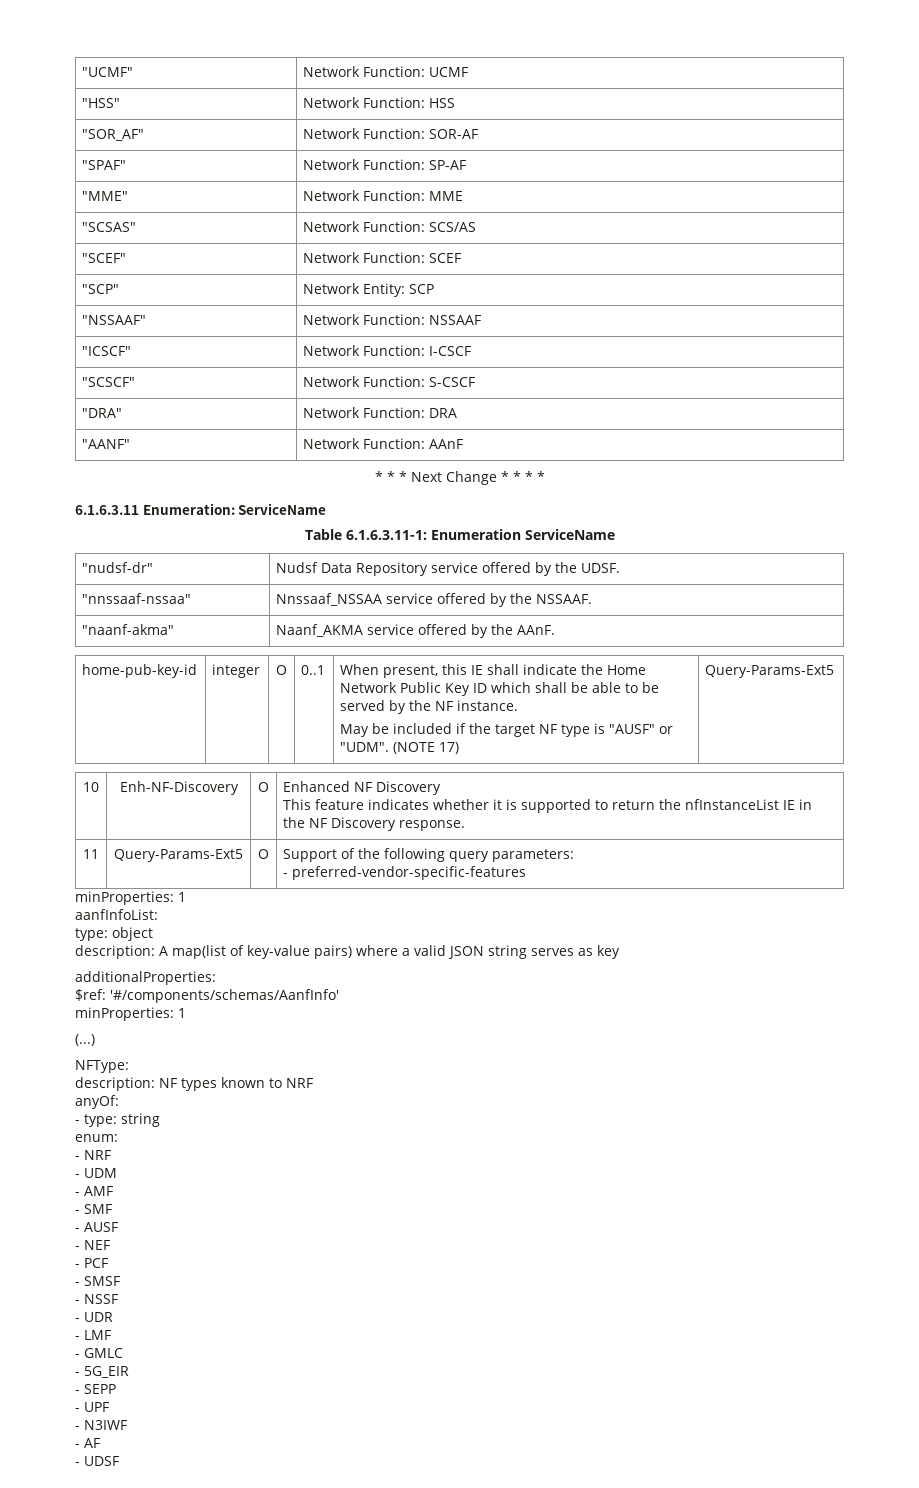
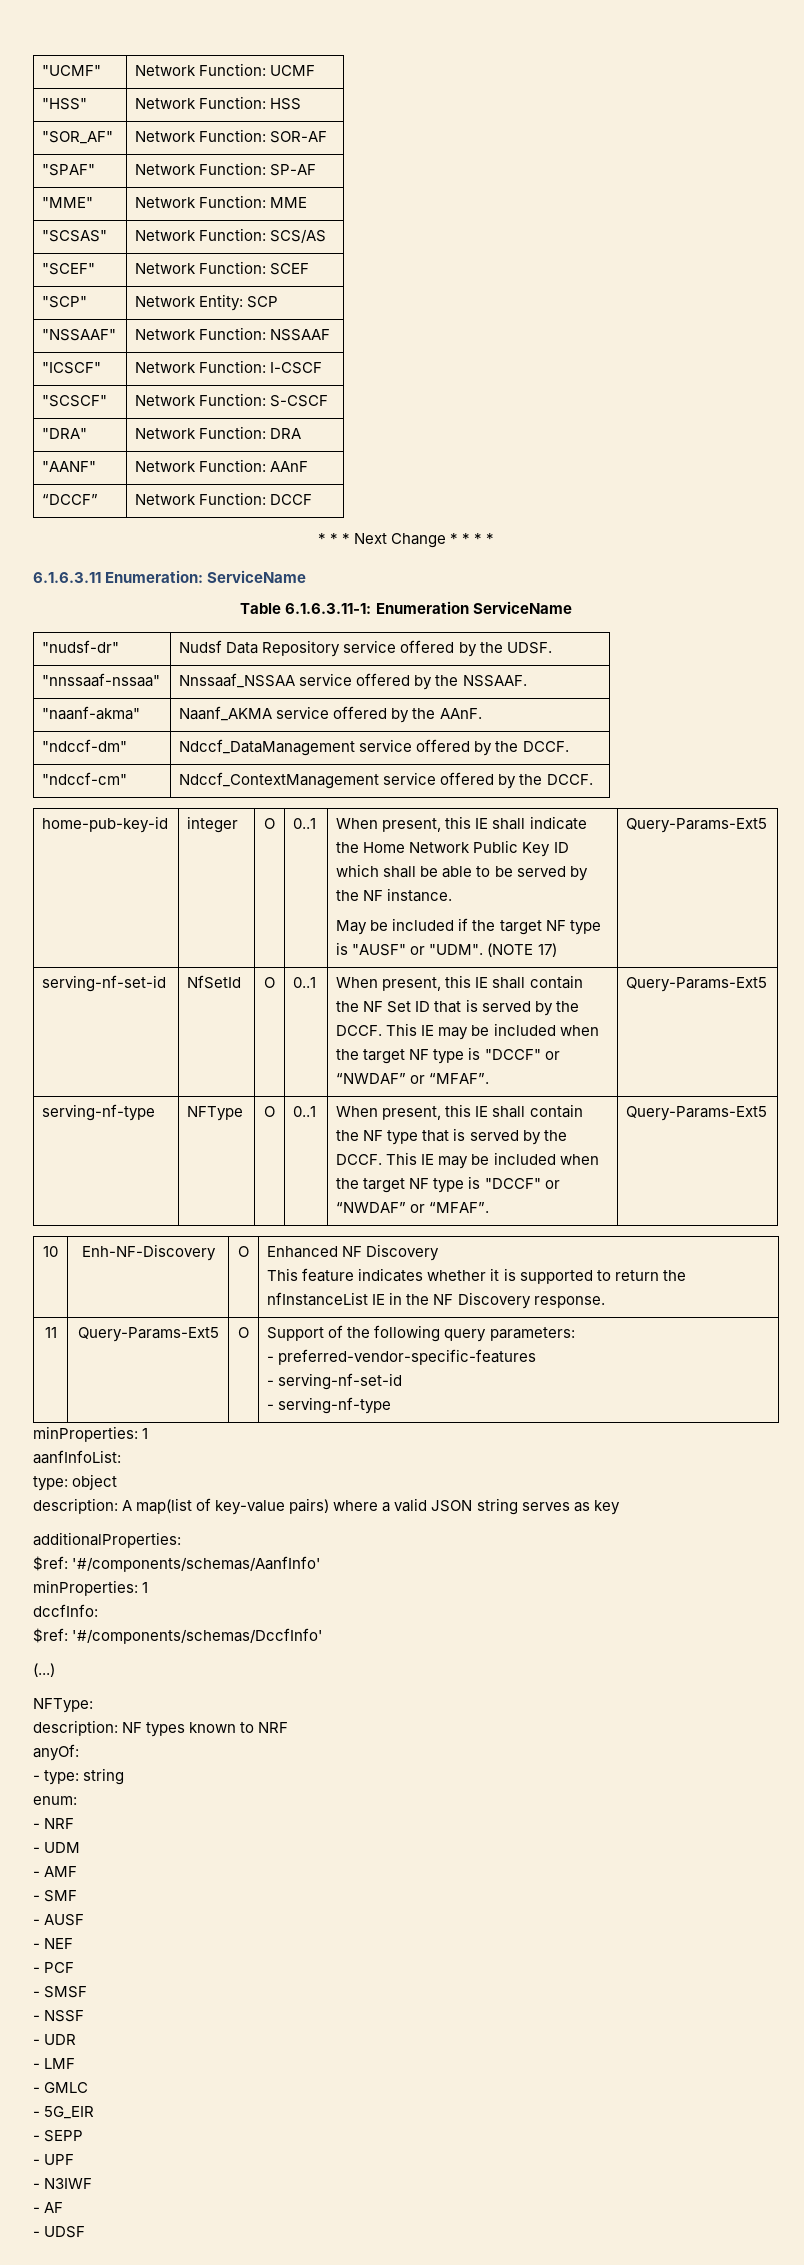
(464, 444) none -> [42,494,99,505] [135,492,313,505] // “DCCF” | Network Function: DCCF
(556, 630) none -> [42,739,128,752] [179,739,569,756] [42,772,128,785] [179,772,593,789] // "ndccf-dm" | Ndccf_DataManagement service offered by the DCCF. // "ndccf-cm" | Ndccf_ContextManagement service offered by the DCCF.
(835, 671) none -> [42,975,167,992] [187,975,242,989] [264,977,275,988] [293,977,317,988] [336,975,583,991] [336,999,579,1016] [336,1023,599,1040] [336,1047,560,1064] [336,1073,490,1084] [626,977,768,992] [42,1104,156,1121] [187,1106,244,1121] [264,1106,275,1117] [293,1106,317,1117] [336,1104,583,1120] [336,1128,567,1145] [336,1152,599,1169] [336,1176,560,1193] [336,1202,490,1213] [626,1106,768,1121] // serving-nf-set-id | NfSetId | O | 0..1 | When present, this IE shall contain the NF Set ID that is served by the DCCF. This IE may be included when the target NF type is "DCCF" or “NWDAF” or “MFAF”. | Query-Params-Ext5 // serving-nf-type | NFType | O | 0..1 | When present, this IE shall contain the NF type that is served by the DCCF. This IE may be included when the target NF type is "DCCF" or “NWDAF” or “MFAF”. | Query-Params-Ext5
(527, 873) none -> [267,1373,403,1390] [267,1397,392,1414] // - serving-nf-set-id // - serving-nf-type
(186, 1013) none -> [33,1604,98,1617] [33,1628,324,1644] // dccfInfo: // $ref: '#/components/schemas/DccfInfo'

